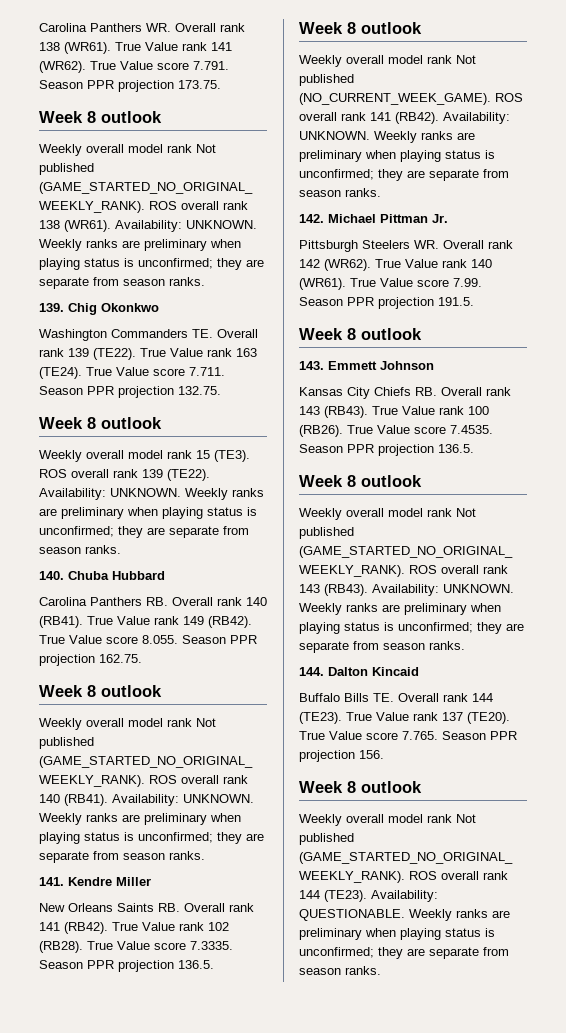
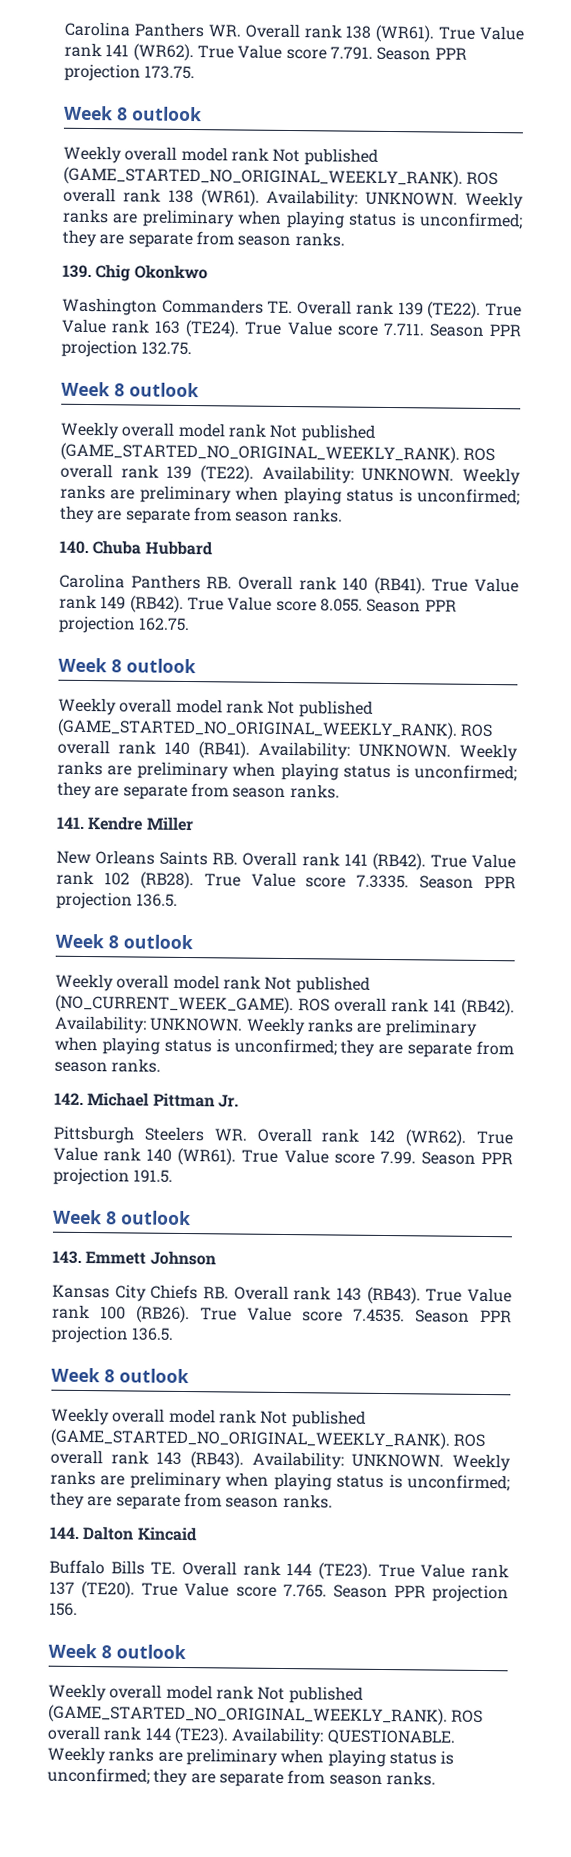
[196,450,250,462] 15 (TE3). -> [269,424,376,442] [60,442,460,464] Not published (GAME_STARTED_NO_ORIGINAL_WEEKLY_RANK).

